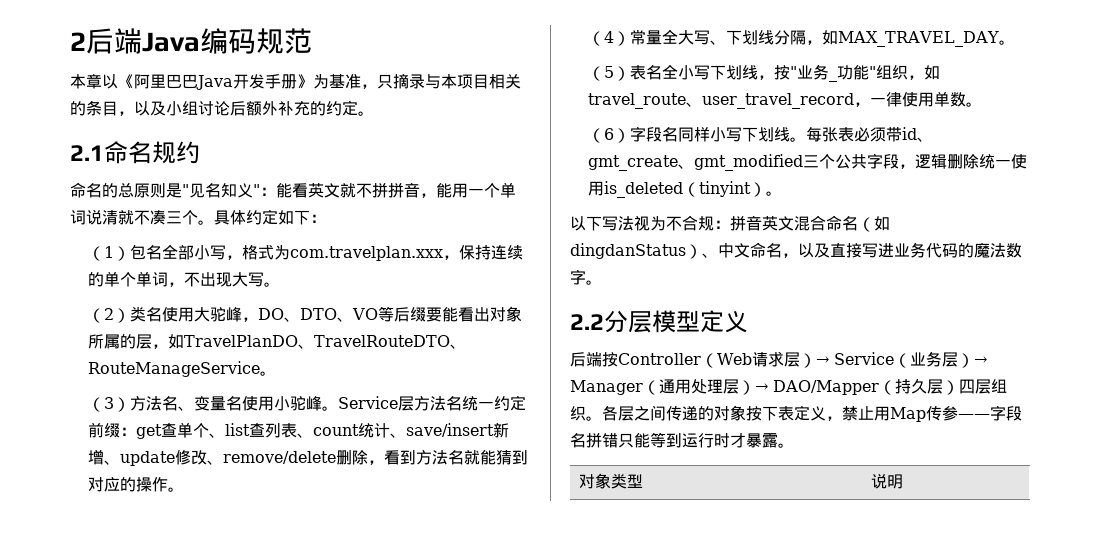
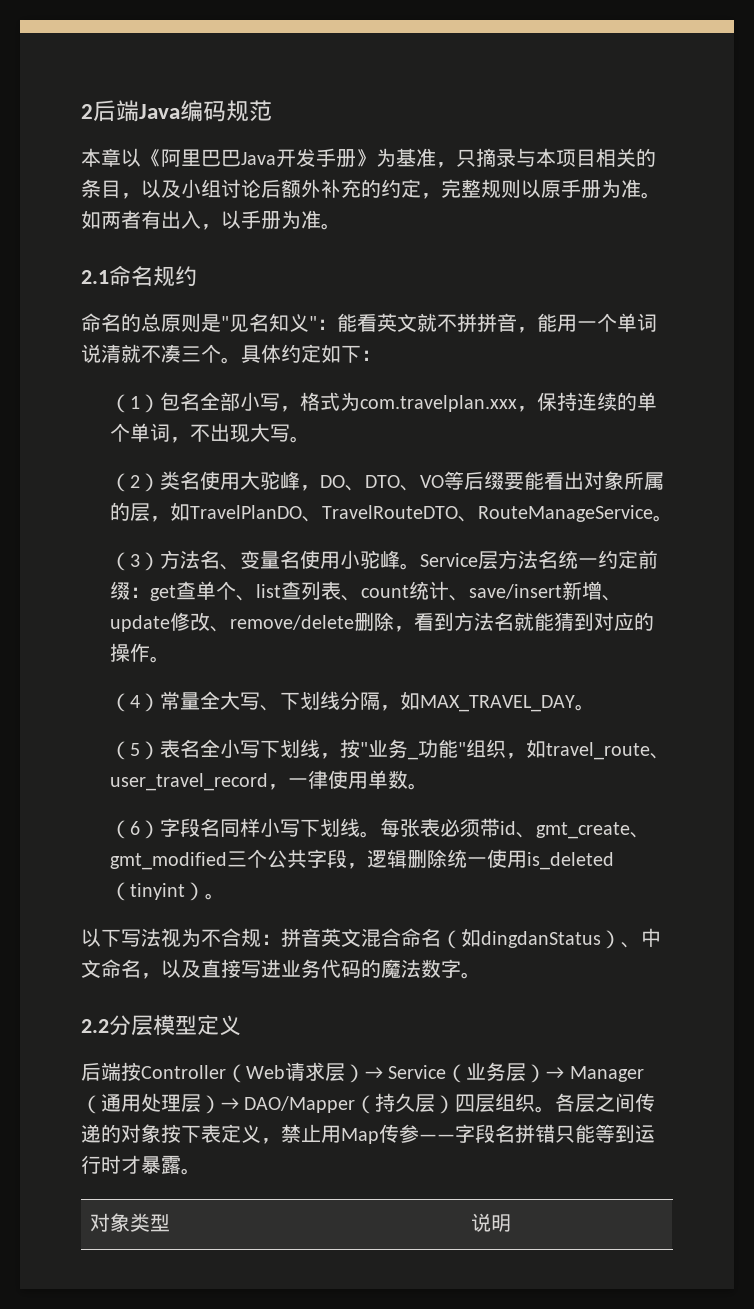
(358, 108) none -> [421,179,661,199] [81,210,321,230] ，完整规则以原手册为准。如两者有出入，以手册为准

